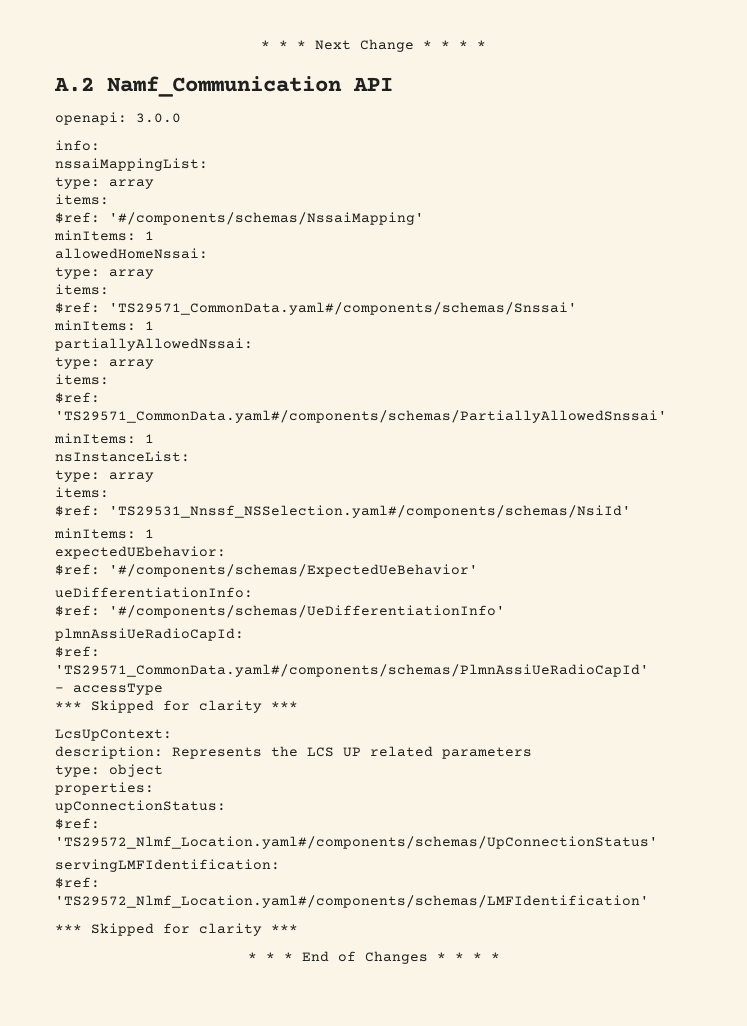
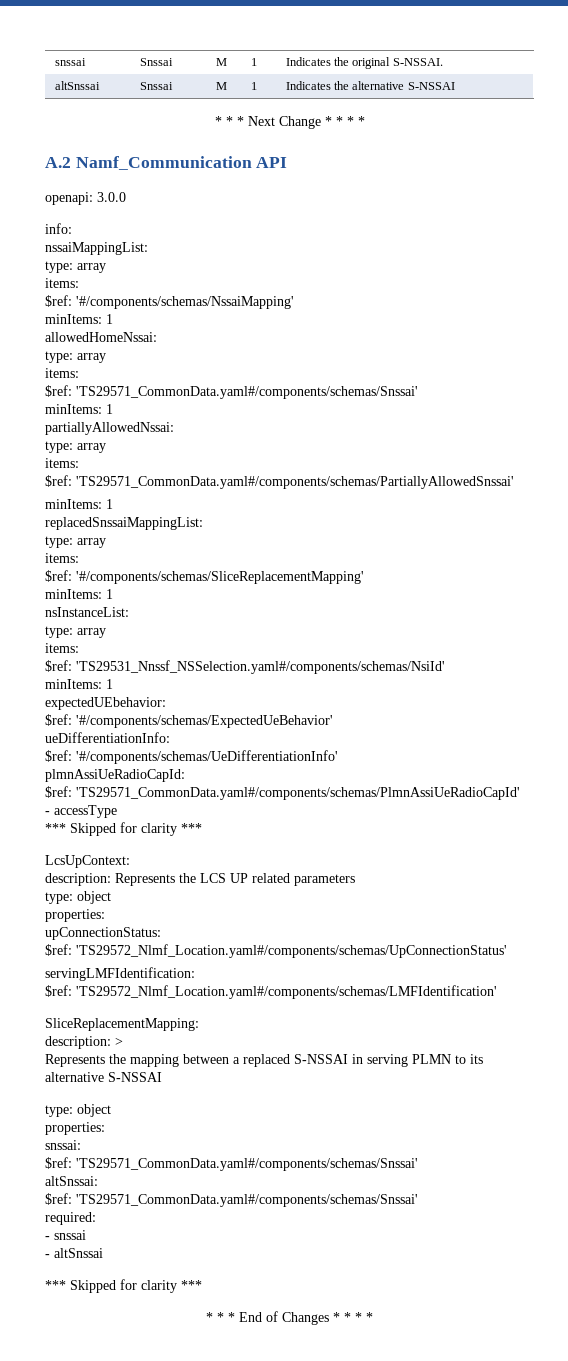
(261, 44) none -> [54,58,86,66] [139,58,173,66] [215,58,227,66] [250,58,257,66] [285,57,443,69] [54,81,100,90] [139,82,173,90] [215,82,227,90] [250,82,257,90] [285,81,455,90] snssai | Snssai | M | 1 | Indicates the original S-NSSAI. // altSnssai | Snssai | M | 1 | Indicates the alternative S-NSSAI //
(154, 438) none -> [45,517,203,530] [45,536,106,548] [45,553,79,563] [45,570,364,584] [45,589,113,599] // replacedSnssaiMappingList: // type: array // items: // $ref: '#/components/schemas/SliceReplacementMapping' // minItems: 1
(649, 901) none -> [45,1018,199,1031] [45,1036,123,1049] [45,1054,483,1067] [45,1072,162,1082] [45,1104,111,1117] [45,1122,105,1135] [45,1140,81,1150] [45,1157,418,1171] [45,1176,98,1186] [45,1193,418,1207] [45,1212,96,1225] [45,1230,86,1240] [45,1248,103,1258] // SliceReplacementMapping: // description: > // Represents the mapping between a replaced S-NSSAI in serving PLMN to its alternative S-NSSAI // type: object // properties: // snssai: // $ref: 'TS29571_CommonData.yaml#/components/schemas/Snssai' // altSnssai: // $ref: 'TS29571_CommonData.yaml#/components/schemas/Snssai' // required: // - snssai // - altSnssai

